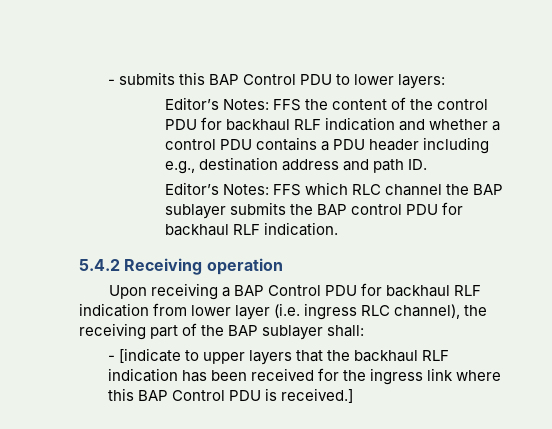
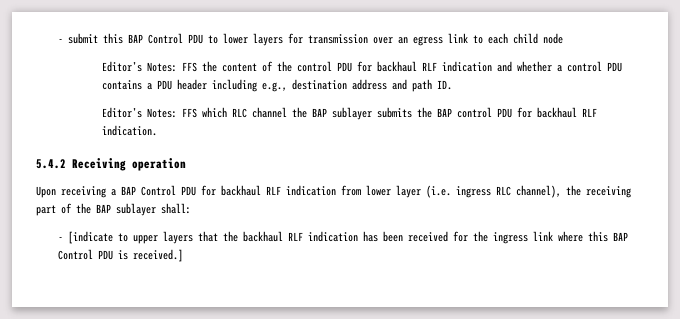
[107,72,175,85] - submits -> [58,33,99,44] - submit
[398,74,446,89] layers: -> [253,33,564,46] layers for transmission over an egress link to each child node

